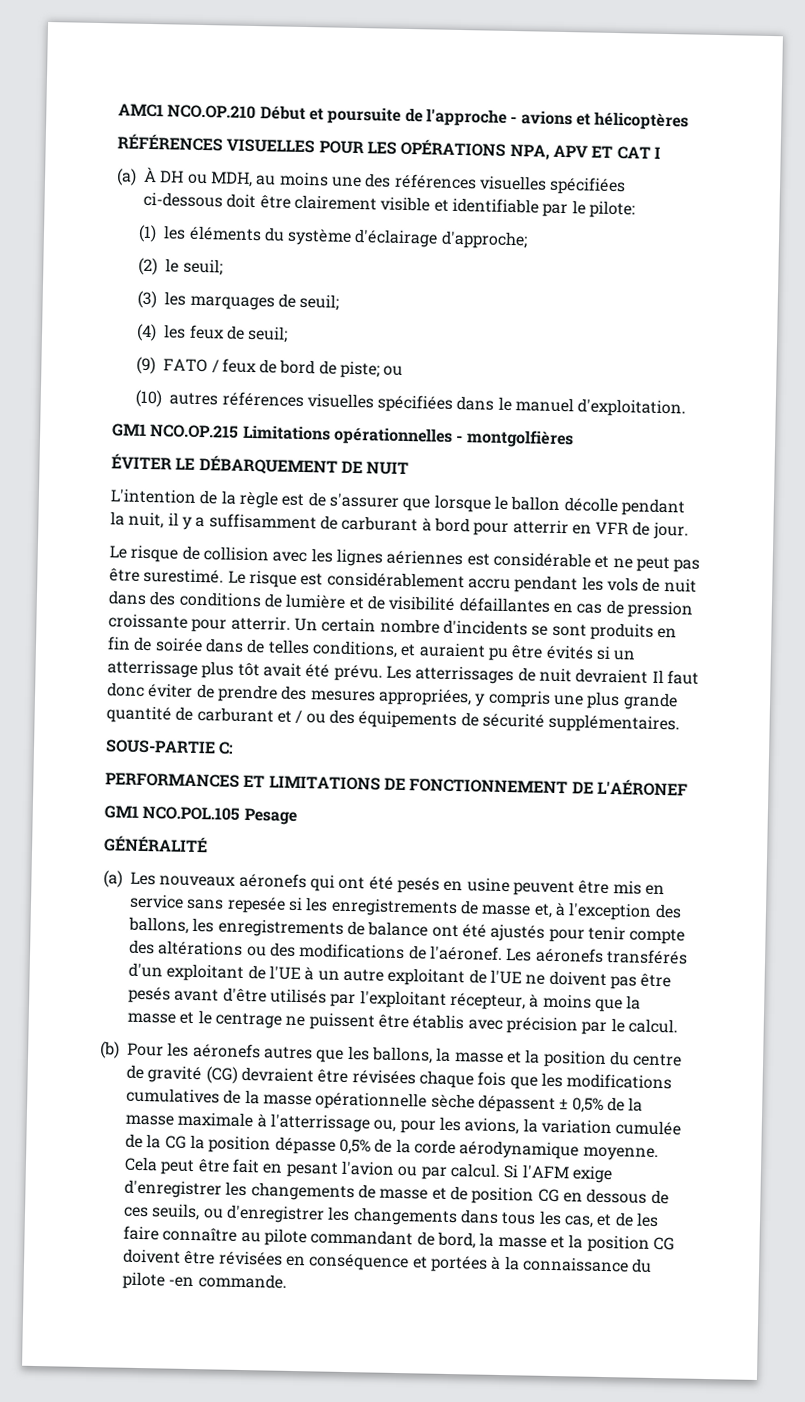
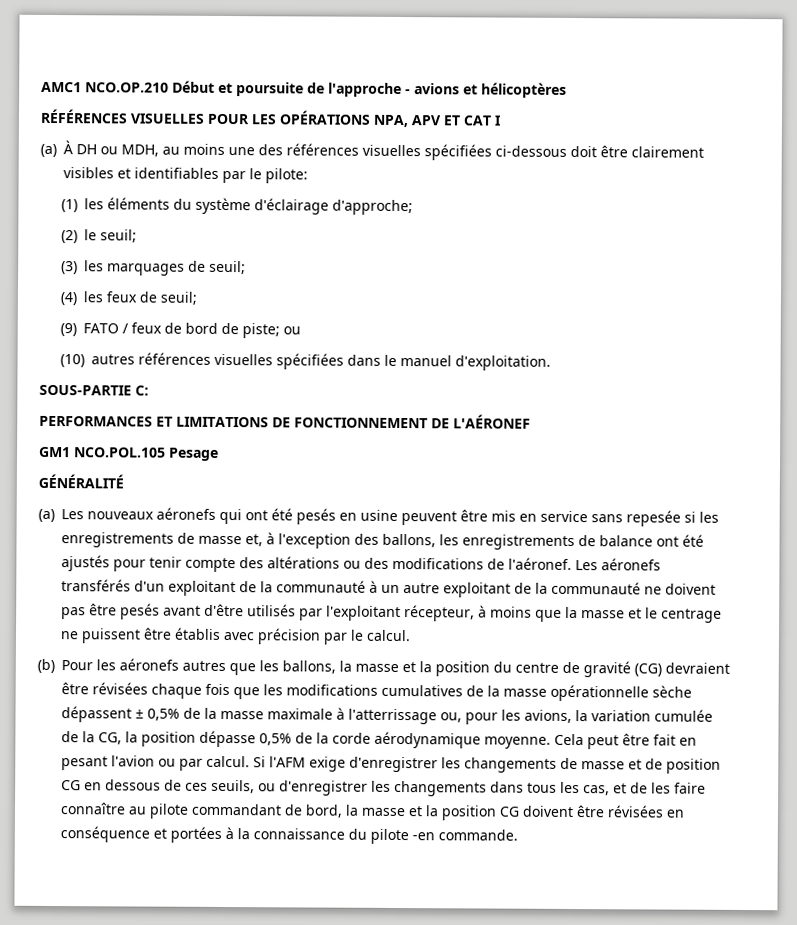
[380,196,539,214] visible et identifiable -> [63,167,219,179] visibles et identifiables
[112,423,574,449] [111,453,410,476] [110,488,685,517] [110,511,689,540] [109,544,701,573] [109,567,697,594] [108,590,693,619] [108,613,678,641] [107,636,637,662] [107,659,699,685] [107,682,678,711] [106,705,681,734] // GM1 NCO.OP.215 Limitations opérationnelles - montgolfières // ÉVITER LE DÉBARQUEMENT DE NUIT // L'intention de la règle est de s'assurer que lorsque le ballon décolle pendant la nuit, il y a suffisamment de carburant à bord pour atterrir en VFR de jour. // Le risque de collision avec les lignes aériennes est considérable et ne peut pas être surestimé. Le risque est considérablement accru pendant les vols de nuit dans des conditions de lumière et de visibilité défaillantes en cas de pression croissante pour atterrir. Un certain nombre d'incidents se sont produits en fin de soirée dans de telles conditions, et auraient pu être évités si un atterrissage plus tôt avait été prévu. Les atterrissages de nuit devraient Il faut donc éviter de prendre des mesures appropriées, y compris une plus grande quantité de carburant et / ou des équipements de sécurité supplémentaires. -> (552, 363) none
[268,965,301,981] l'UE -> [260,580,366,593] la communauté
[489,969,522,985] l'UE -> [535,581,641,595] la communauté
[164,1135,187,1149] CG -> [98,732,122,745] CG,

